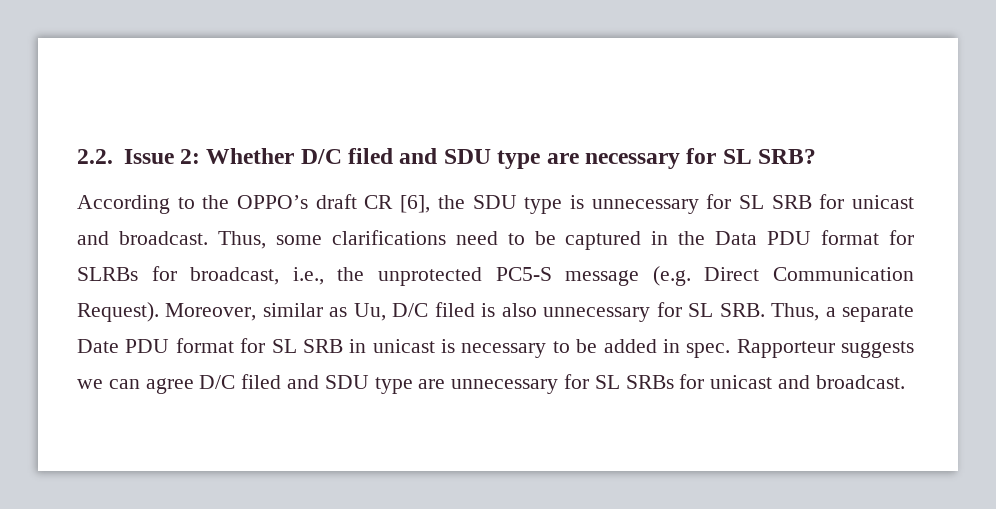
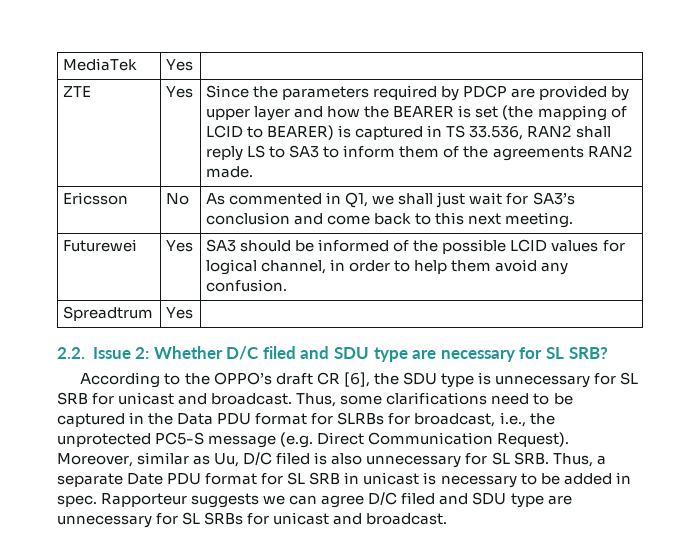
(77, 156) none -> [63,58,138,71] [166,59,194,71] [63,86,92,97] [166,86,194,98] [206,85,630,101] [206,105,627,121] [206,125,611,140] [206,145,632,161] [206,166,254,178] [63,192,129,205] [166,193,190,205] [206,192,575,208] [206,212,574,228] [63,239,138,252] [166,240,194,252] [206,239,625,254] [206,259,569,275] [206,279,288,292] [63,306,154,321] [166,307,194,319] MediaTek | Yes | // ZTE | Yes | Since the parameters required by PDCP are provided by upper layer and how the BEARER is set (the mapping of LCID to BEARER) is captured in TS 33.536, RAN2 shall reply LS to SA3 to inform them of the agreements RAN2 made. // Ericsson | No | As commented in Q1, we shall just wait for SA3’s conclusion and come back to this next meeting. // Futurewei | Yes | SA3 should be informed of the possible LCID values for logical channel, in order to help them avoid any confusion. // Spreadtrum | Yes | //

